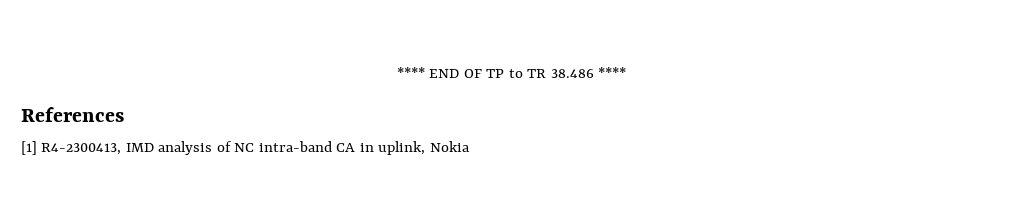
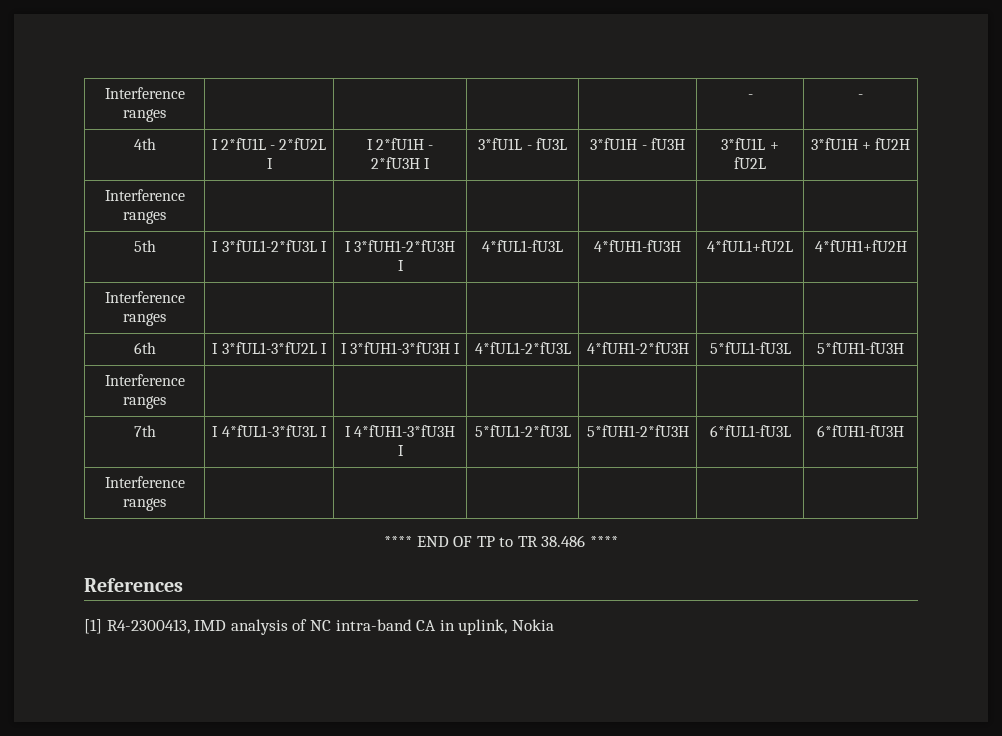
(396, 72) none -> [104,87,185,99] [123,109,166,122] [747,94,753,99] [858,94,863,99] [133,138,156,150] [211,138,327,150] [266,158,273,169] [366,138,434,150] [370,157,431,169] [478,138,567,150] [590,138,685,150] [721,138,779,150] [734,157,766,169] [810,138,911,150] [104,189,185,201] [123,211,166,224] [133,240,156,252] [212,240,327,252] [344,240,456,252] [397,260,404,271] [482,240,563,252] [594,240,681,252] [707,240,793,252] [814,240,907,252] [104,291,185,303] [123,313,166,326] [133,342,156,354] [212,342,327,354] [340,342,461,354] [474,342,571,354] [586,342,689,354] [709,342,791,354] [817,342,904,354] [104,374,185,386] [123,396,166,409] [133,425,156,437] [212,425,327,437] [344,425,456,437] [397,445,404,456] [474,425,571,437] [586,425,689,437] [709,425,791,437] [817,425,904,437] [104,476,185,488] [123,498,166,511] Interference ranges | | | | | - | - // 4th | I 2*fU1L - 2*fU2L I | I 2*fU1H - 2*fU3H I | 3*fU1L - fU3L | 3*fU1H - fU3H | 3*fU1L + fU2L | 3*fU1H + fU2H // Interference ranges | | | | | | // 5th | I 3*fUL1-2*fU3L I | I 3*fUH1-2*fU3H I | 4*fUL1-fU3L | 4*fUH1-fU3H | 4*fUL1+fU2L | 4*fUH1+fU2H // Interference ranges | | | | | | // 6th | I 3*fUL1-3*fU2L I | I 3*fUH1-3*fU3H I | 4*fUL1-2*fU3L | 4*fUH1-2*fU3H | 5*fUL1-fU3L | 5*fUH1-fU3H // Interference ranges | | | | | | // 7th | I 4*fUL1-3*fU3L I | I 4*fUH1-3*fU3H I | 5*fUL1-2*fU3L | 5*fUH1-2*fU3H | 6*fUL1-fU3L | 6*fUH1-fU3H // Interference ranges | | | | | | //

